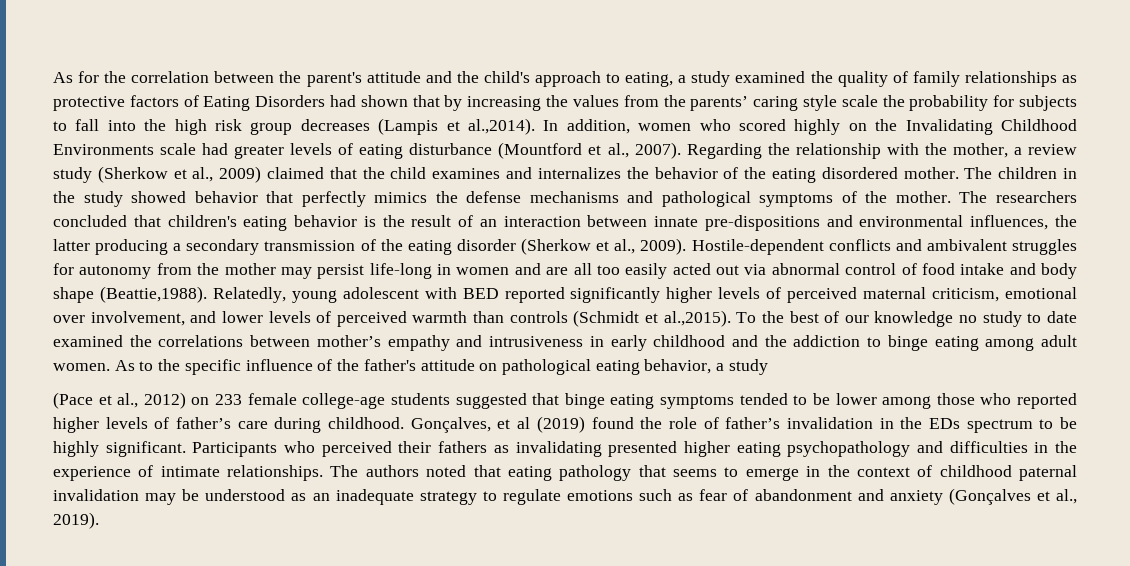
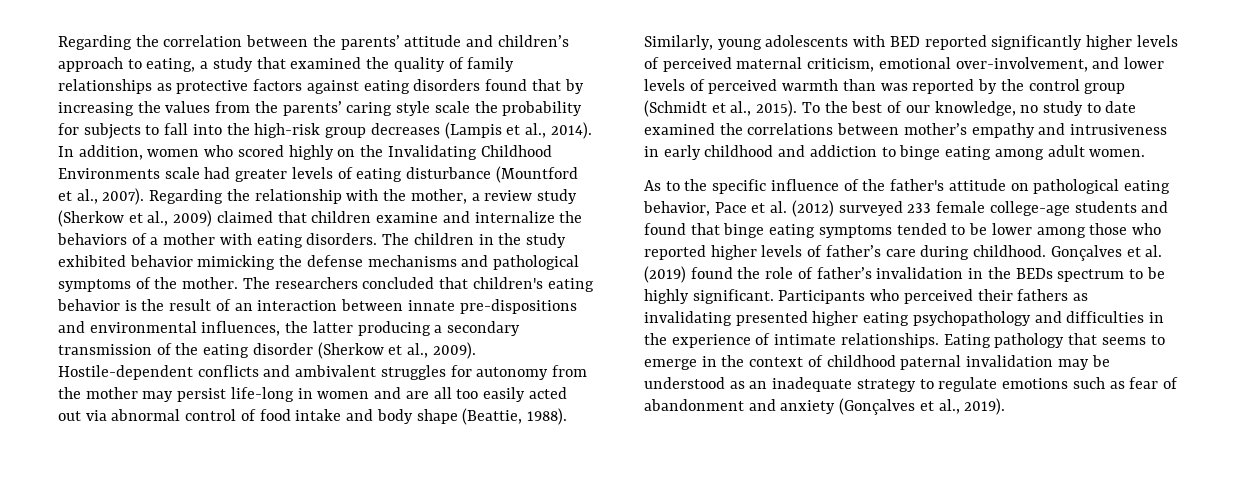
[53,71,100,83] As for -> [58,35,132,50] Regarding
[306,72,362,87] parent's -> [340,35,400,50] parents’
[456,71,530,83] the child's -> [497,35,569,47] children’s
(731, 79) none -> [256,57,286,69] that
[183,95,408,111] of Eating Disorders had shown -> [306,79,528,94] against eating disorders found
[174,119,243,135] high risk -> [254,123,321,138] high-risk
[468,118,535,135] al.,2014). -> [524,122,592,139] al., 2014).
[362,167,959,183] the child examines and internalizes the behavior of the eating disordered mother. -> [311,211,583,223] [57,233,378,248] children examine and internalize the behaviors of a mother with eating disorders.
[131,191,428,207] showed behavior that perfectly mimics -> [58,255,276,270] exhibited behavior mimicking
[99,286,419,303] (Beattie,1988). Relatedly, young adolescent -> [462,408,567,425] [644,35,849,50] (Beattie, 1988). Similarly, young adolescents
[53,311,185,326] over involvement, -> [955,57,1088,72] over-involvement,
[509,310,731,327] controls (Schmidt et al.,2015). -> [880,79,1126,94] [644,100,798,117] was reported by the control group (Schmidt et al., 2015).
[874,311,954,327] knowledge -> [934,101,1016,116] knowledge,
[764,335,787,347] the -> (806, 151) none
(110, 367) none -> (1146, 153) //
[716,359,768,375] [53,392,210,409] a study // (Pace et al., 2012) on -> [714,200,903,217] Pace et al. (2012) surveyed
[455,393,527,409] suggested -> [1141,201,1169,213] [644,223,686,235] and found
[410,417,531,433] Gonçalves, et al -> [1050,245,1163,261] Gonçalves et al.
[928,418,960,429] EDs -> [1015,268,1053,279] BEDs
[330,465,552,481] The authors noted that eating -> [943,334,991,348] Eating

